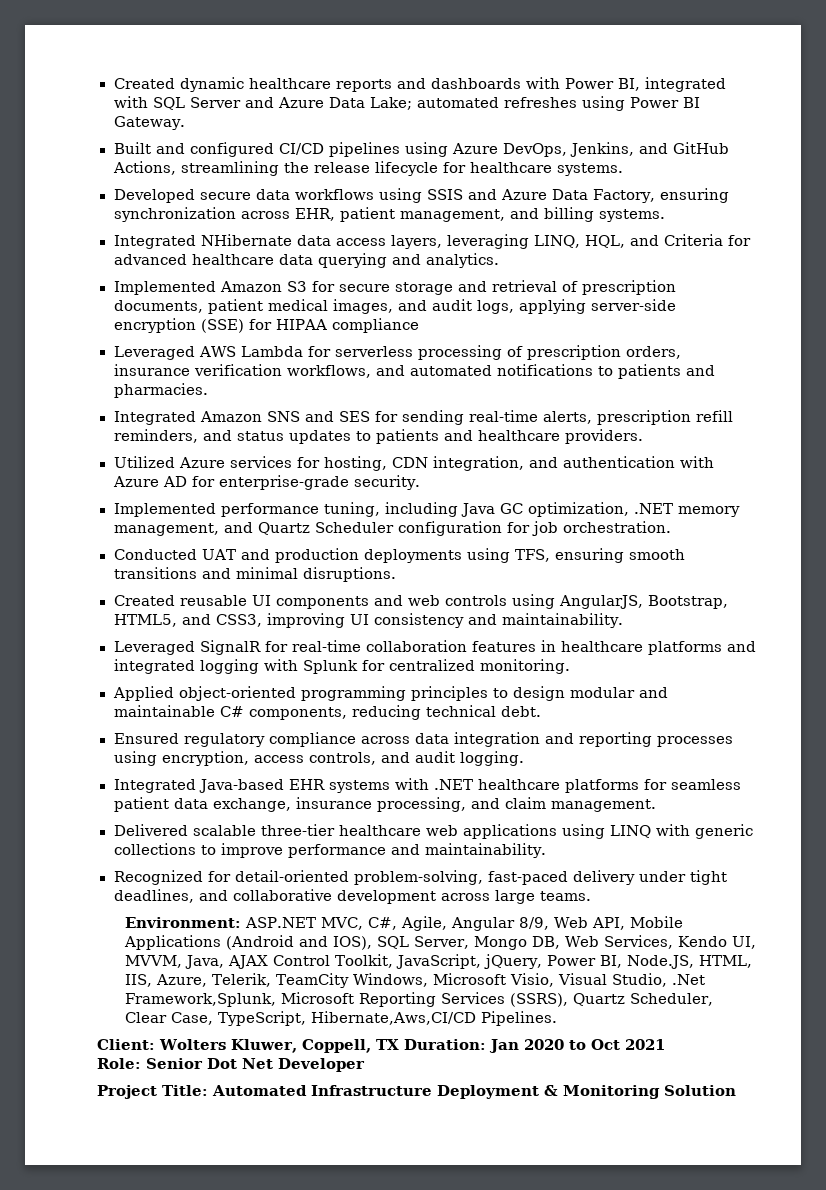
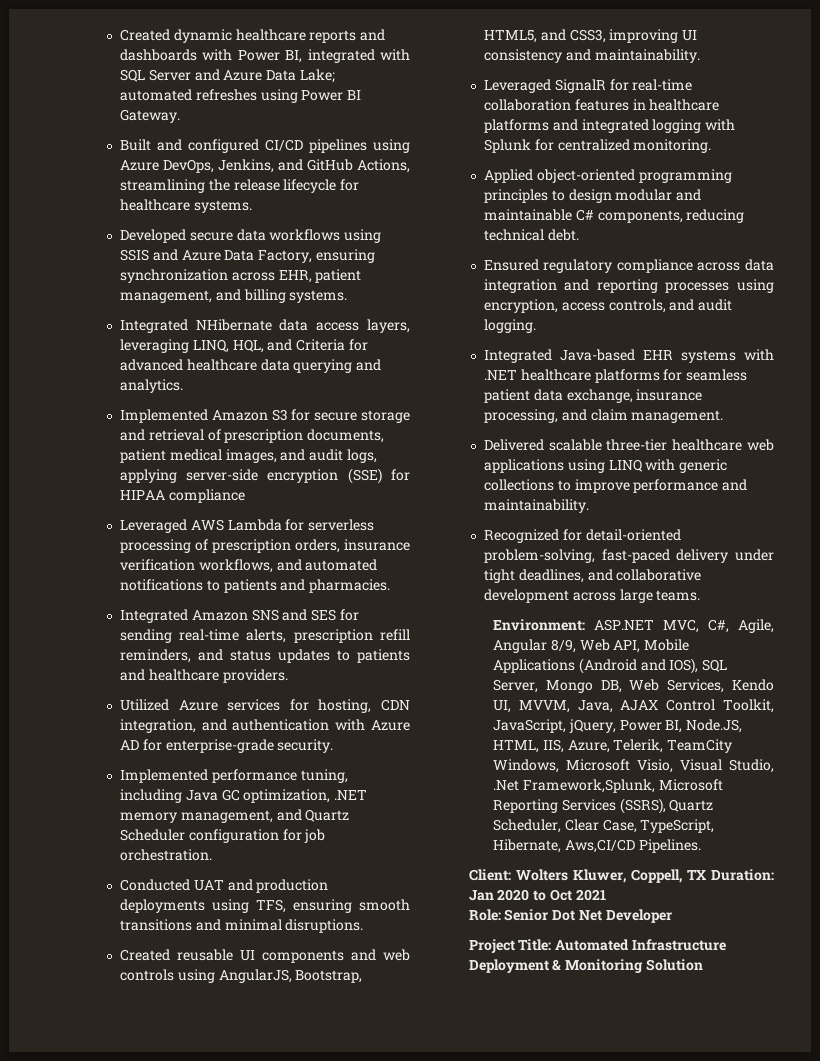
[311,1011,477,1025] Hibernate,Aws,CI/CD -> [493,839,635,853] Hibernate, Aws,CI/CD

